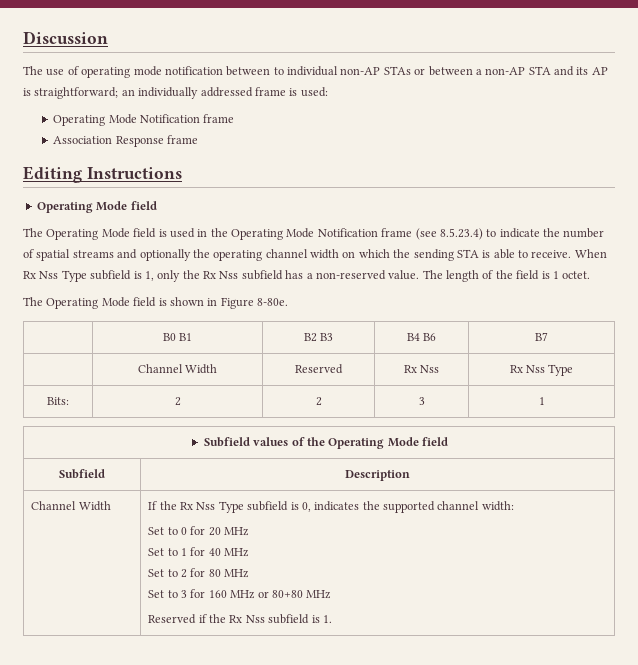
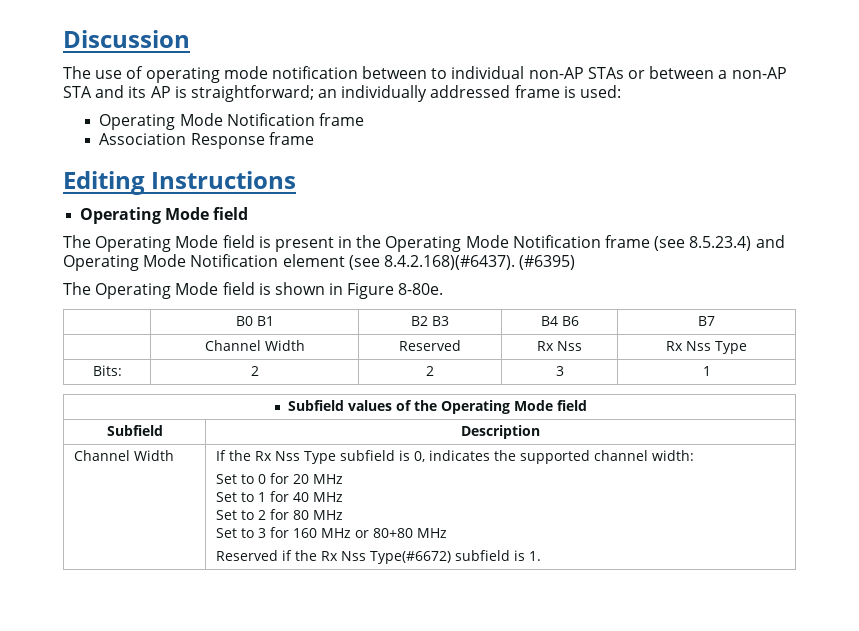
[169,228,195,238] used -> [274,237,334,252] present
[486,228,605,238] [23,249,607,261] [23,270,591,282] to indicate the number of spatial streams and optionally the operating channel width on which the sending STA is able to receive. When Rx Nss Type subfield is 1, only the Rx Nss subfield has a non-reserved value. The length of the field is 1 octet. -> [755,235,785,248] [63,254,576,271] and Operating Mode Notification element (see 8.4.2.168)(#6437). (#6395)
(265, 619) none -> [369,551,451,564] Type(#6672)

